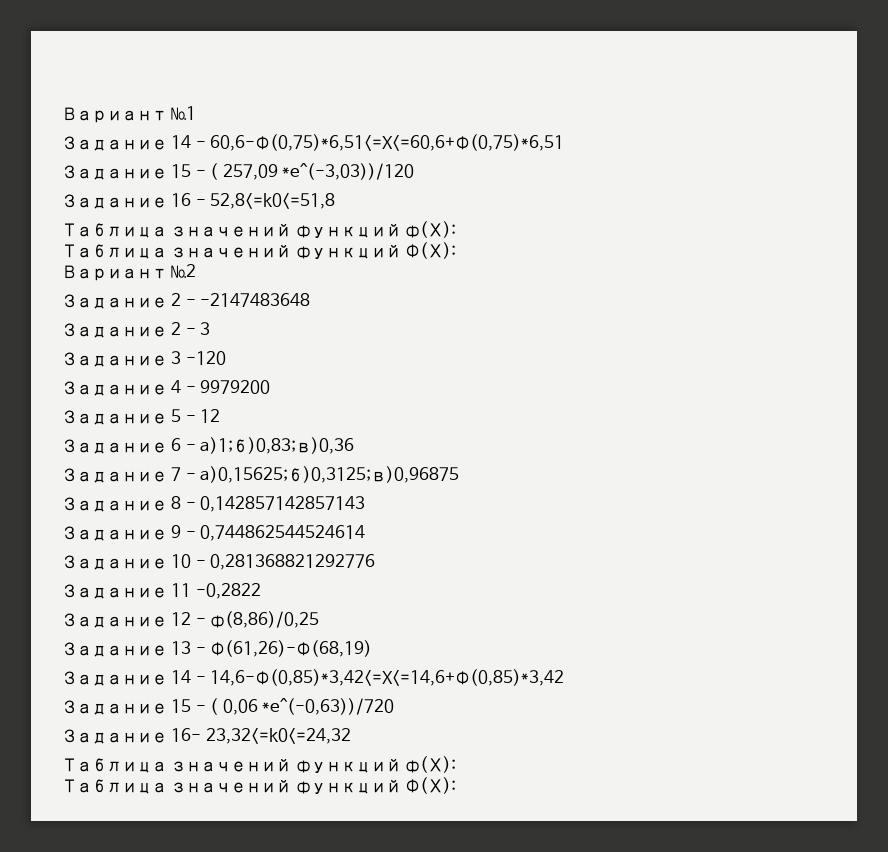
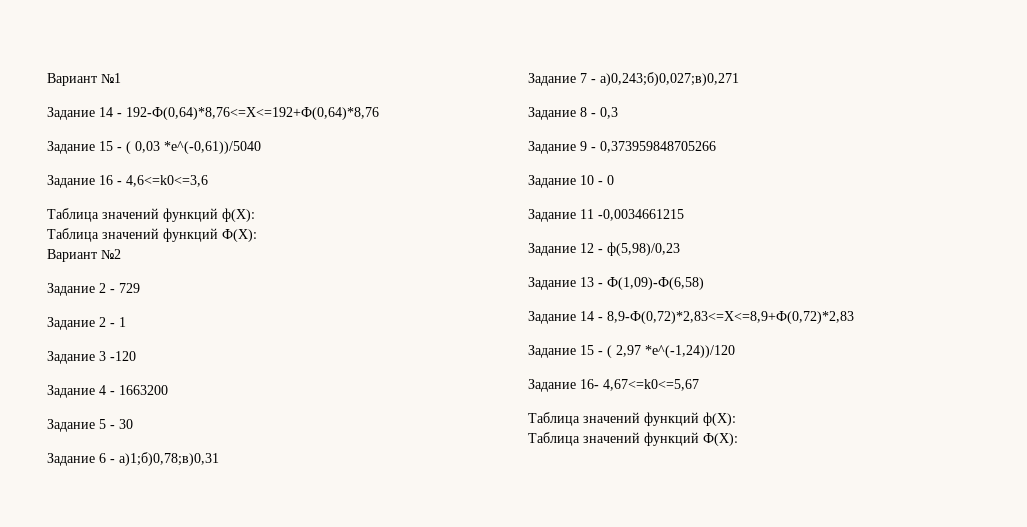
[210,134,565,151] [62,163,415,180] 60,6-Ф(0,75)*6,51<=X<=60,6+Ф(0,75)*6,51 // Задание 15 - ( 257,09 *e^(-3,03))/120 -> [126,107,379,120] [47,141,261,154] 192-Ф(0,64)*8,76<=X<=192+Ф(0,64)*8,76 // Задание 15 - ( 0,03 *e^(-0,61))/5040
[210,193,336,209] 52,8<=k0<=51,8 -> [126,175,208,187] 4,6<=k0<=3,6
[200,293,311,307] [62,322,211,338] -2147483648 // Задание 2 - 3 -> [119,283,140,293] [47,317,126,330] 729 // Задание 2 - 1
[200,380,271,394] 9979200 -> [119,385,168,395] 1663200
[200,409,221,423] 12 -> [119,419,133,429] 30
[200,437,355,454] a)1;б)0,83;в)0,36 -> [119,452,219,466] a)1;б)0,78;в)0,31
[200,466,460,483] a)0,15625;б)0,3125;в)0,96875 -> [600,72,739,86] a)0,243;б)0,027;в)0,271
[200,496,366,512] 0,142857142857143 -> [600,107,618,119] 0,3
[200,525,366,541] 0,744862544524614 -> [600,141,716,153] 0,373959848705266
[210,554,376,570] 0,281368821292776 -> [607,175,614,185] 0
[195,583,261,599] -0,2822 -> [598,209,684,221] -0,0034661215
[210,611,320,628] ф(8,86)/0,25 -> [607,242,680,256] ф(5,98)/0,23
[210,640,373,657] [62,669,565,686] [62,698,395,715] Ф(61,26)-Ф(68,19) // Задание 14 - 14,6-Ф(0,85)*3,42<=X<=14,6+Ф(0,85)*3,42 // Задание 15 - ( 0,06 *e^(-0,63))/720 -> [607,277,704,290] [528,311,854,324] [528,345,735,358] Ф(1,09)-Ф(6,58) // Задание 14 - 8,9-Ф(0,72)*2,83<=X<=8,9+Ф(0,72)*2,83 // Задание 15 - ( 2,97 *e^(-1,24))/120
[205,728,351,744] 23,32<=k0<=24,32 -> [603,379,699,391] 4,67<=k0<=5,67

